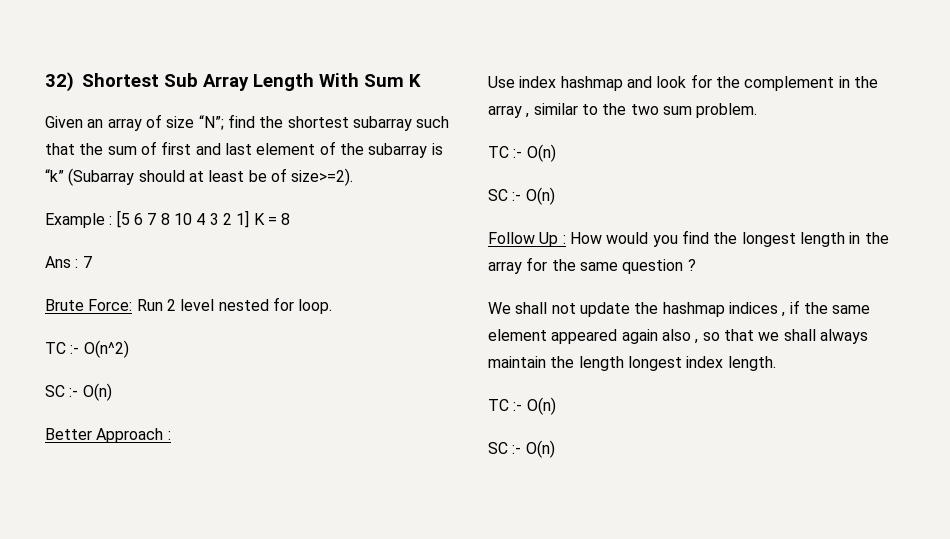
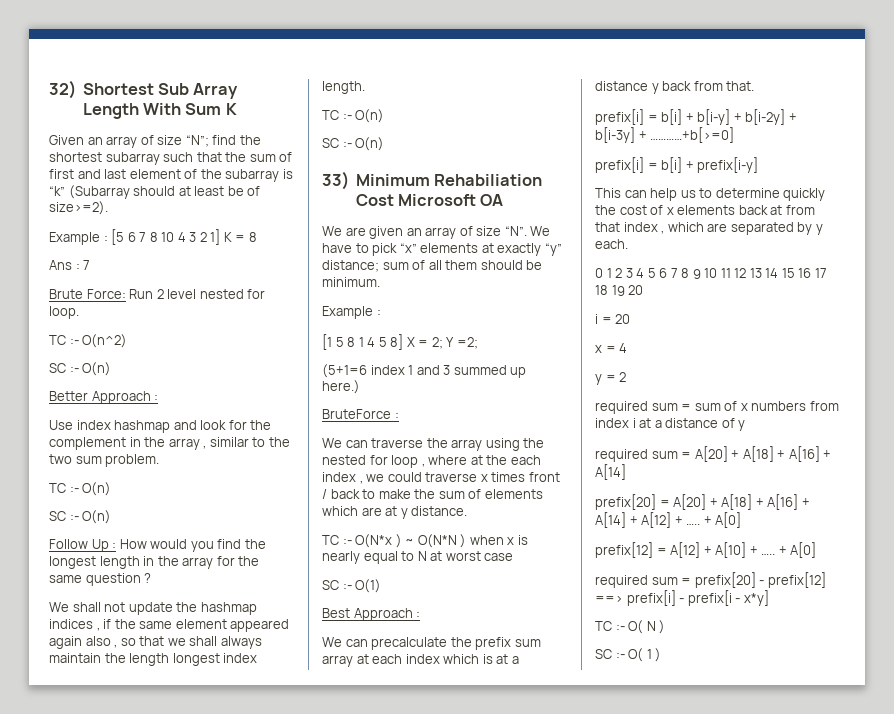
(555, 449) none -> [322,171,542,190] [355,194,504,206] [322,226,551,239] [322,243,562,256] [322,260,543,272] [322,277,380,287] [322,306,381,319] [322,334,478,350] [322,364,527,378] [322,380,360,394] [322,409,399,419] [322,438,545,451] [322,455,541,468] [322,472,560,484] [322,489,543,499] [322,506,468,519] [322,534,528,548] [322,551,514,564] [322,579,382,593] [322,608,421,621] [322,637,541,650] [322,654,519,667] [595,81,755,94] [595,109,797,125] [595,127,735,143] [595,157,759,173] [595,188,826,201] [595,205,815,215] [595,222,823,235] [595,239,628,249] [595,268,827,279] [595,285,644,296] [595,314,631,324] [595,343,628,353] [595,372,627,385] [595,401,839,414] [595,418,746,431] [595,446,832,462] [595,464,626,480] [595,494,810,510] [595,512,742,528] [595,542,817,558] [595,572,826,588] [595,590,769,606] [595,620,666,634] [595,648,662,662] // 33) Minimum Rehabiliation Cost Microsoft OA // We are given an array of size “N”. We have to pick “x” elements at exactly “y” distance; sum of all them should be minimum. // Example : // [1 5 8 1 4 5 8] X = 2; Y =2; // (5+1=6 index 1 and 3 summed up here.) // BruteForce : // We can traverse the array using the nested for loop , where at the each index , we could traverse x times front / back to make the sum of elements which are at y distance. // TC :- O(N*x ) ~ O(N*N ) when x is nearly equal to N at worst case // SC :- O(1) // Best Approach : // We can precalculate the prefix sum array at each index which is at a distance y back from that. // prefix[i] = b[i] + b[i-y] + b[i-2y] + b[i-3y] + …………+b[>=0] // prefix[i] = b[i] + prefix[i-y] // This can help us to determine quickly the cost of x elements back at from that index , which are separated by y each. // 0 1 2 3 4 5 6 7 8 9 10 11 12 13 14 15 16 17 18 19 20 // i = 20 // x = 4 // y = 2 // required sum = sum of x numbers from index i at a distance of y // required sum = A[20] + A[18] + A[16] + A[14] // prefix[20] = A[20] + A[18] + A[16] + A[14] + A[12] + ….. + A[0] // prefix[12] = A[12] + A[10] + ….. + A[0] // required sum = prefix[20] - prefix[12] ==> prefix[i] - prefix[i - x*y] // TC :- O( N ) // SC :- O( 1 )

